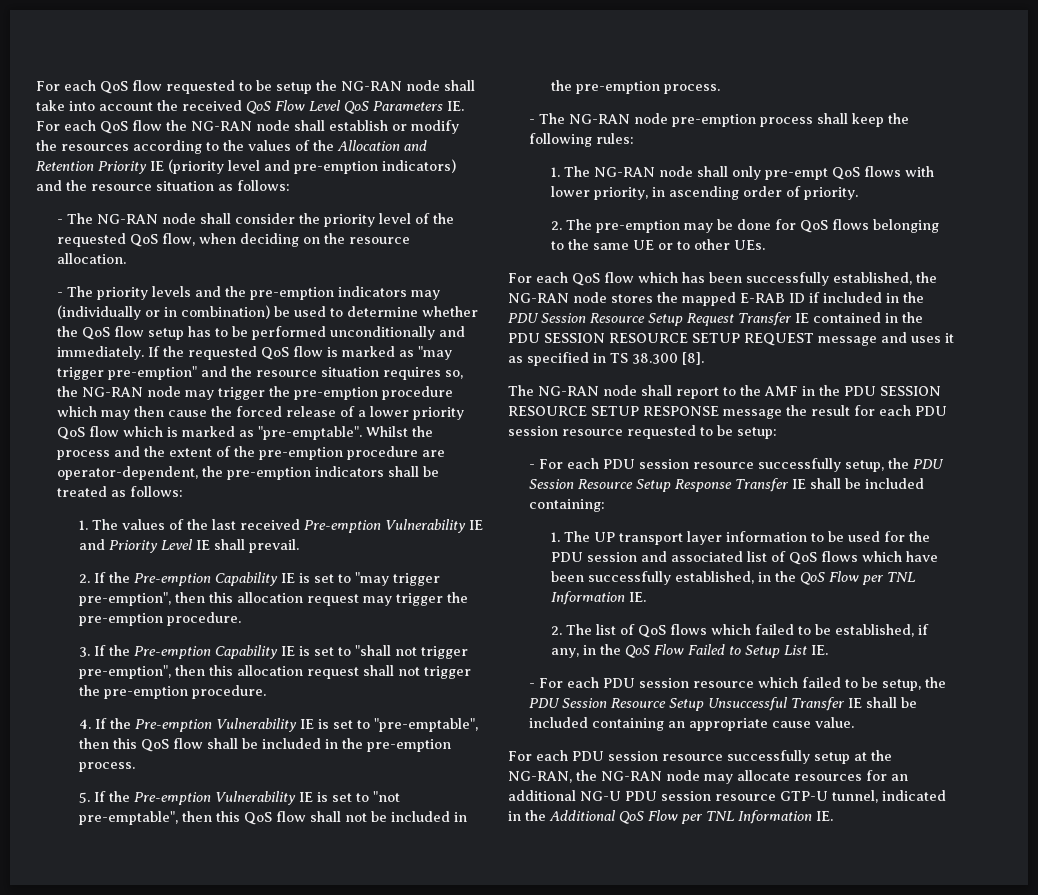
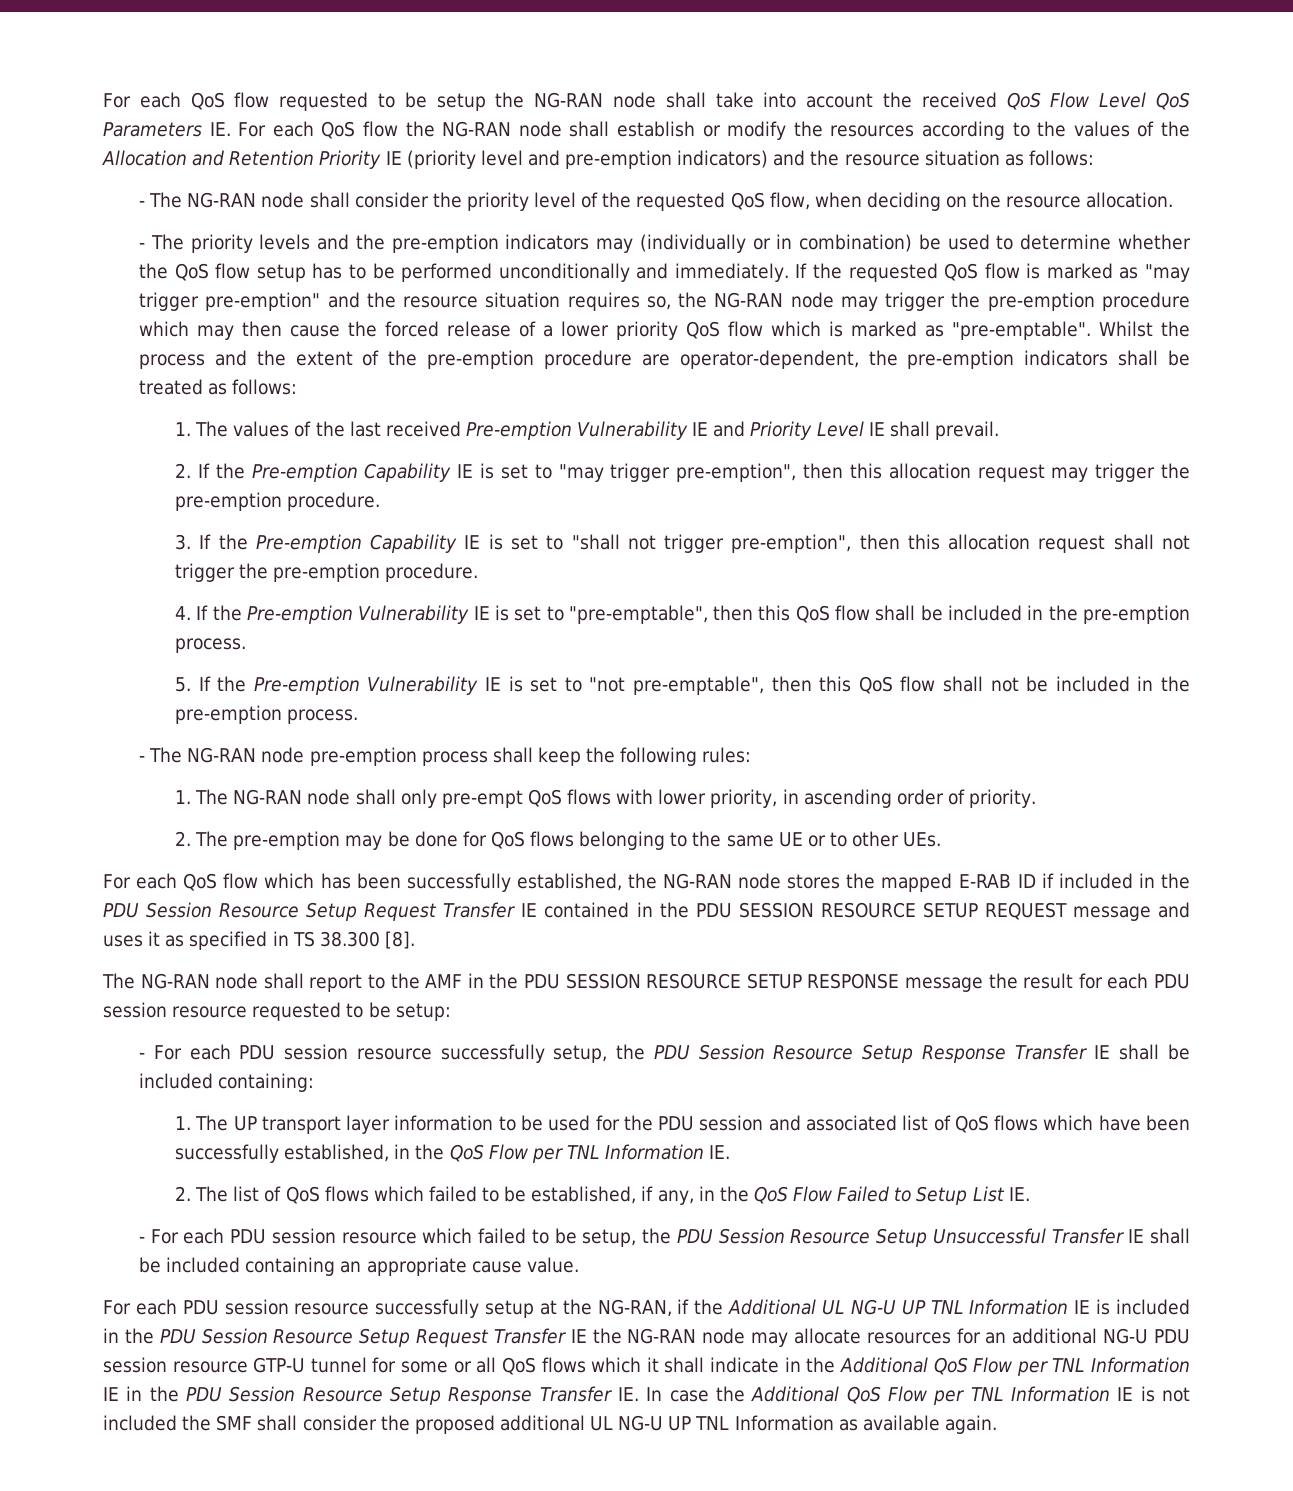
(572, 777) none -> [677,1299,1190,1315] [103,1328,587,1347] if the Additional UL NG-U UP TNL Information IE is included in the PDU Session Resource Setup Request Transfer IE
[832,790,946,803] tunnel, indicated -> [310,1357,780,1375] tunnel for some or all QoS flows which it shall indicate
[816,811,833,821] IE. -> [103,1386,1191,1405] [103,1415,997,1434] IE in the PDU Session Resource Setup Response Transfer IE. In case the Additional QoS Flow per TNL Information IE is not included the SMF shall consider the proposed additional UL NG-U UP TNL Information as available again.

